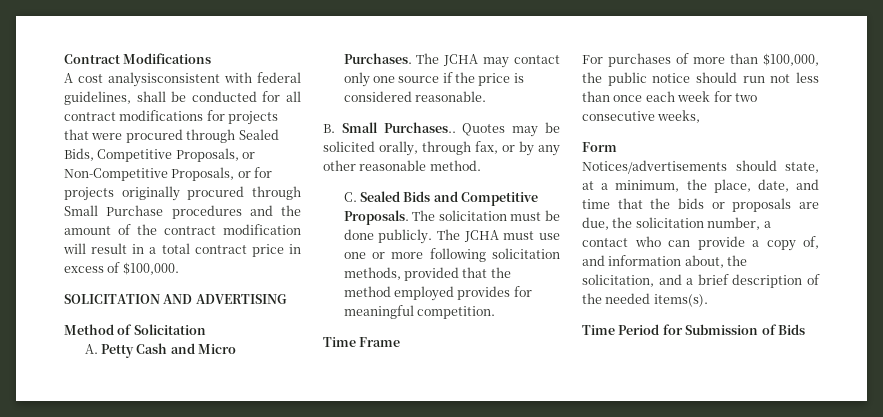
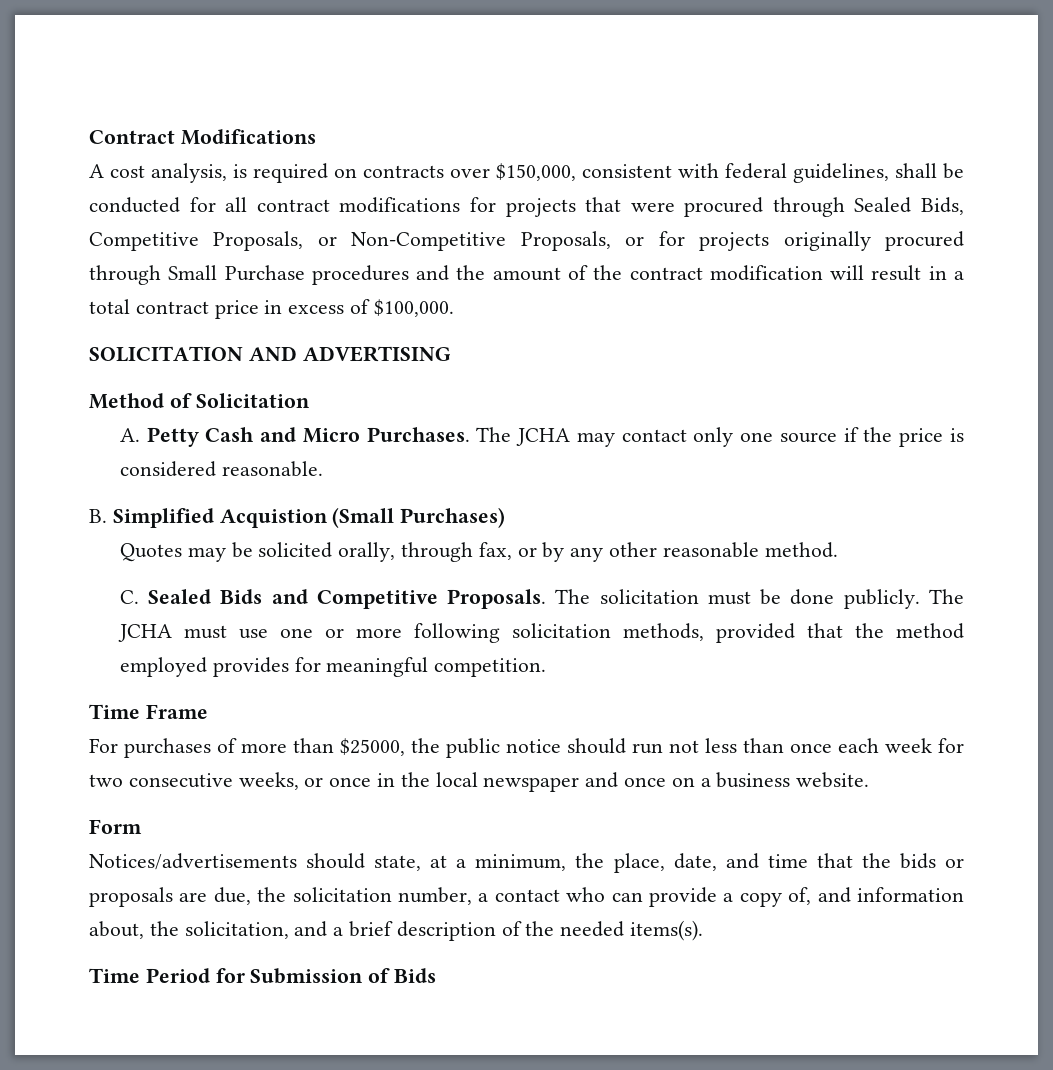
[108,72,220,87] analysisconsistent -> [151,163,672,183] analysis, is required on contracts over $150,000, consistent
[341,122,456,133] Small Purchases.. -> [112,507,506,528] Simplified Acquistion (Small Purchases) //
[763,53,819,66] $100,000, -> [340,738,405,756] $25000,
(701, 116) none -> [304,772,870,792] or once in the local newspaper and once on a business website.

